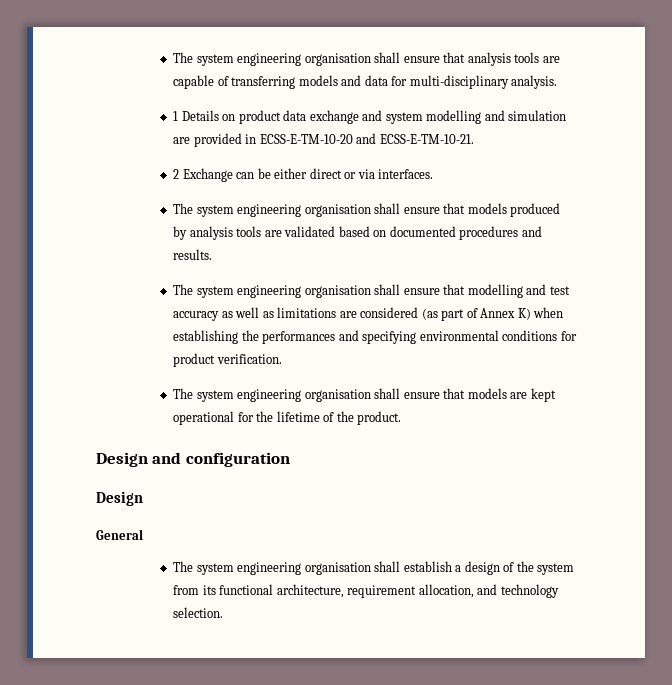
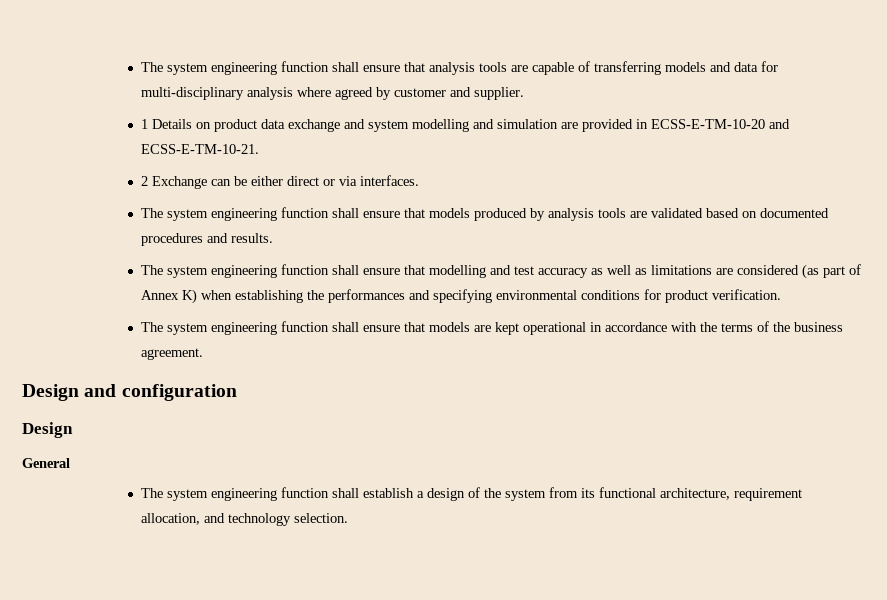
[173,52,371,66] The system engineering organisation -> [141,61,330,75] The system engineering function
[511,75,558,89] analysis. -> [247,87,525,100] analysis where agreed by customer and supplier.
[304,204,371,217] organisation -> [281,207,330,218] function
[304,285,371,298] organisation -> [281,264,330,275] function
[304,389,371,402] organisation -> [281,321,330,332] function
[237,411,402,425] for the lifetime of the product. -> [590,321,844,332] [141,348,204,360] in accordance with the terms of the business agreement.
[304,562,371,575] organisation -> [281,487,330,498] function

